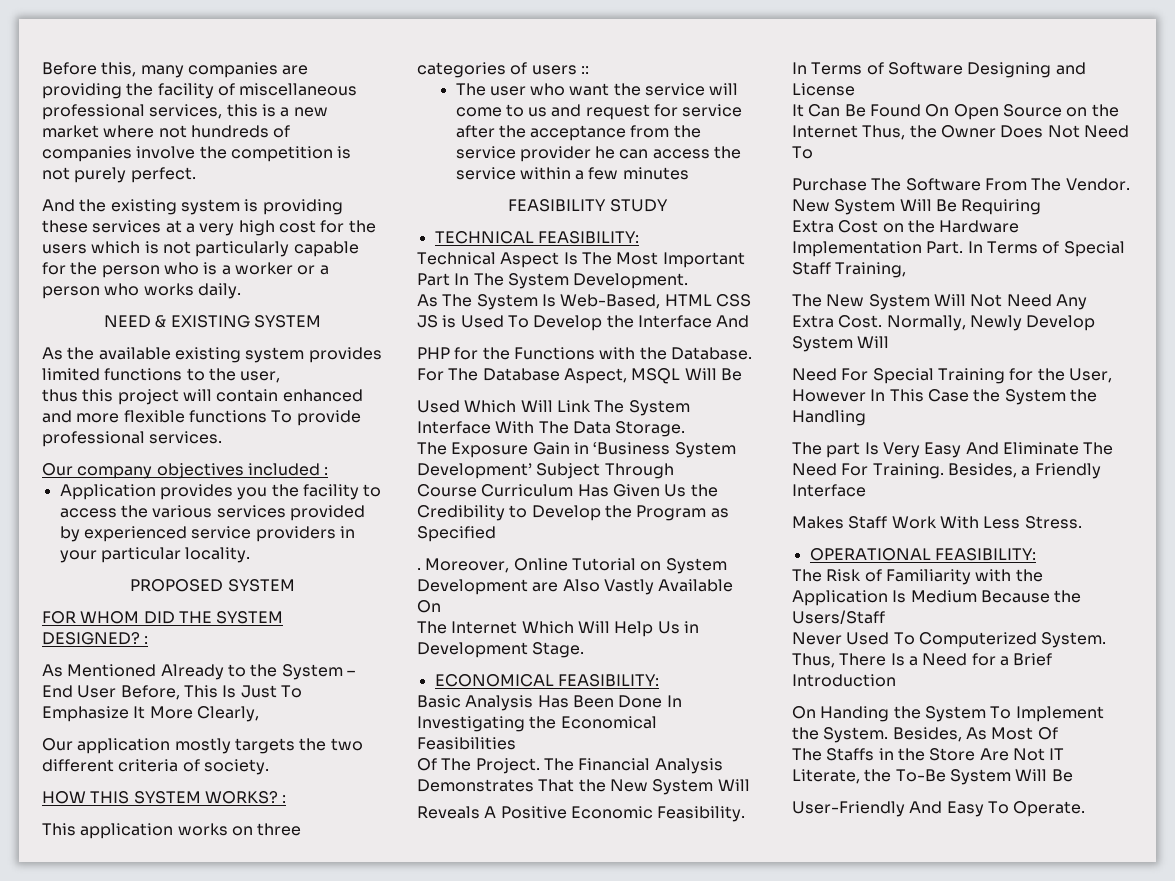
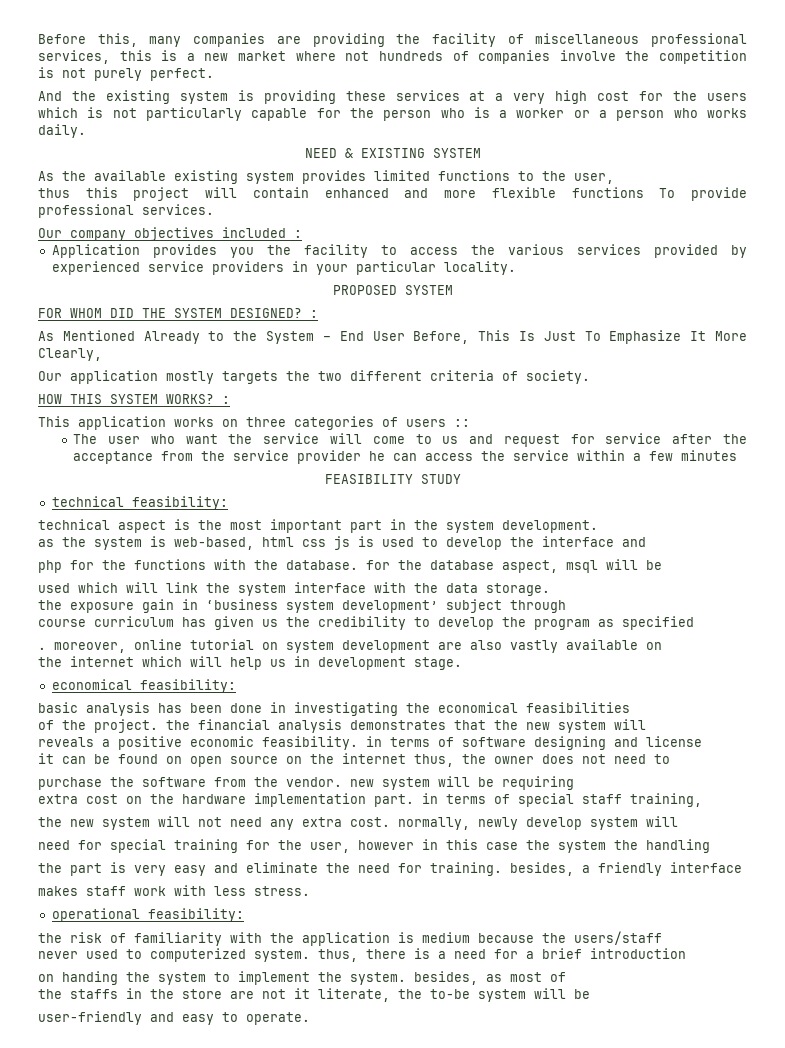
[434,231,639,244] [417,252,745,268] [417,273,689,289] [417,294,751,310] [417,315,750,331] [417,347,752,360] [417,368,742,384] [417,400,690,416] [417,421,686,437] [417,442,736,458] [417,463,674,479] [417,484,718,497] [417,505,729,521] [417,526,496,542] [417,558,727,574] [417,579,734,595] [417,600,441,613] [417,621,699,637] [417,642,585,658] [434,674,659,687] [417,695,682,711] [417,716,657,732] [417,737,516,750] [417,758,723,774] [417,779,750,795] [417,806,746,822] [792,62,1086,78] [792,83,855,96] [792,104,1119,120] [792,125,1129,140] [792,146,813,159] [792,178,1130,191] [792,199,1042,215] [792,220,1020,233] [792,241,1125,257] [792,262,907,278] [792,294,1087,310] [792,315,1096,331] [792,336,890,352] [792,368,1112,384] [792,389,1097,405] [792,410,866,426] [792,442,1114,458] [792,463,1101,479] [792,484,866,497] [792,516,1082,529] [809,548,1036,561] [792,569,1043,585] [792,590,1082,606] [792,610,885,624] [792,632,1107,648] [792,653,1053,668] [792,674,896,687] [792,706,1104,722] [792,727,1058,743] [792,748,1065,761] [792,769,1073,785] [792,801,1086,817] TECHNICAL FEASIBILITY: // Technical Aspect Is The Most Important Part In The System Development. // As The System Is Web-Based, HTML CSS JS is Used To Develop the Interface And // PHP for the Functions with the Database. For The Database Aspect, MSQL Will Be // Used Which Will Link The System Interface With The Data Storage. // The Exposure Gain in ‘Business System Development’ Subject Through // Course Curriculum Has Given Us the Credibility to Develop the Program as Specified // . Moreover, Online Tutorial on System Development are Also Vastly Available On // The Internet Which Will Help Us in Development Stage. // ECONOMICAL FEASIBILITY: // Basic Analysis Has Been Done In Investigating the Economical Feasibilities // Of The Project. The Financial Analysis Demonstrates That the New System Will // Reveals A Positive Economic Feasibility. In Terms of Software Designing and License // It Can Be Found On Open Source on the Internet Thus, the Owner Does Not Need To // Purchase The Software From The Vendor. New System Will Be Requiring // Extra Cost on the Hardware Implementation Part. In Terms of Special Staff Training, // The New System Will Not Need Any Extra Cost. Normally, Newly Develop System Will // Need For Special Training for the User, However In This Case the System the Handling // The part Is Very Easy And Eliminate The Need For Training. Besides, a Friendly Interface // Makes Staff Work With Less Stress. // OPERATIONAL FEASIBILITY: // The Risk of Familiarity with the Application Is Medium Because the Users/Staff // Never Used To Computerized System. Thus, There Is a Need for a Brief Introduction // On Handing the System To Implement the System. Besides, As Most Of // The Staffs in the Store Are Not IT Literate, the To-Be System Will Be // User-Friendly And Easy To Operate. -> [51,496,228,510] [38,519,598,533] [38,536,646,550] [38,559,662,573] [38,582,550,596] [38,599,566,613] [38,616,694,630] [38,639,662,653] [38,656,462,670] [51,679,236,693] [38,702,630,716] [38,719,646,733] [38,736,702,750] [38,753,670,767] [38,776,574,790] [38,793,702,807] [38,816,678,830] [38,839,710,853] [38,862,742,876] [38,885,310,896] [51,908,244,922] [38,931,662,946] [38,948,686,962] [38,971,566,985] [38,988,590,1002] [38,1011,310,1025] technical feasibility: // technical aspect is the most important part in the system development. // as the system is web-based, html css js is used to develop the interface and // php for the functions with the database. for the database aspect, msql will be // used which will link the system interface with the data storage. // the exposure gain in ‘business system development’ subject through // course curriculum has given us the credibility to develop the program as specified // . moreover, online tutorial on system development are also vastly available on // the internet which will help us in development stage. // economical feasibility: // basic analysis has been done in investigating the economical feasibilities // of the project. the financial analysis demonstrates that the new system will // reveals a positive economic feasibility. in terms of software designing and license // it can be found on open source on the internet thus, the owner does not need to // purchase the software from the vendor. new system will be requiring // extra cost on the hardware implementation part. in terms of special staff training, // the new system will not need any extra cost. normally, newly develop system will // need for special training for the user, however in this case the system the handling // the part is very easy and eliminate the need for training. besides, a friendly interface // makes staff work with less stress. // operational feasibility: // the risk of familiarity with the application is medium because the users/staff // never used to computerized system. thus, there is a need for a brief introduction // on handing the system to implement the system. besides, as most of // the staffs in the store are not it literate, the to-be system will be // user-friendly and easy to operate.

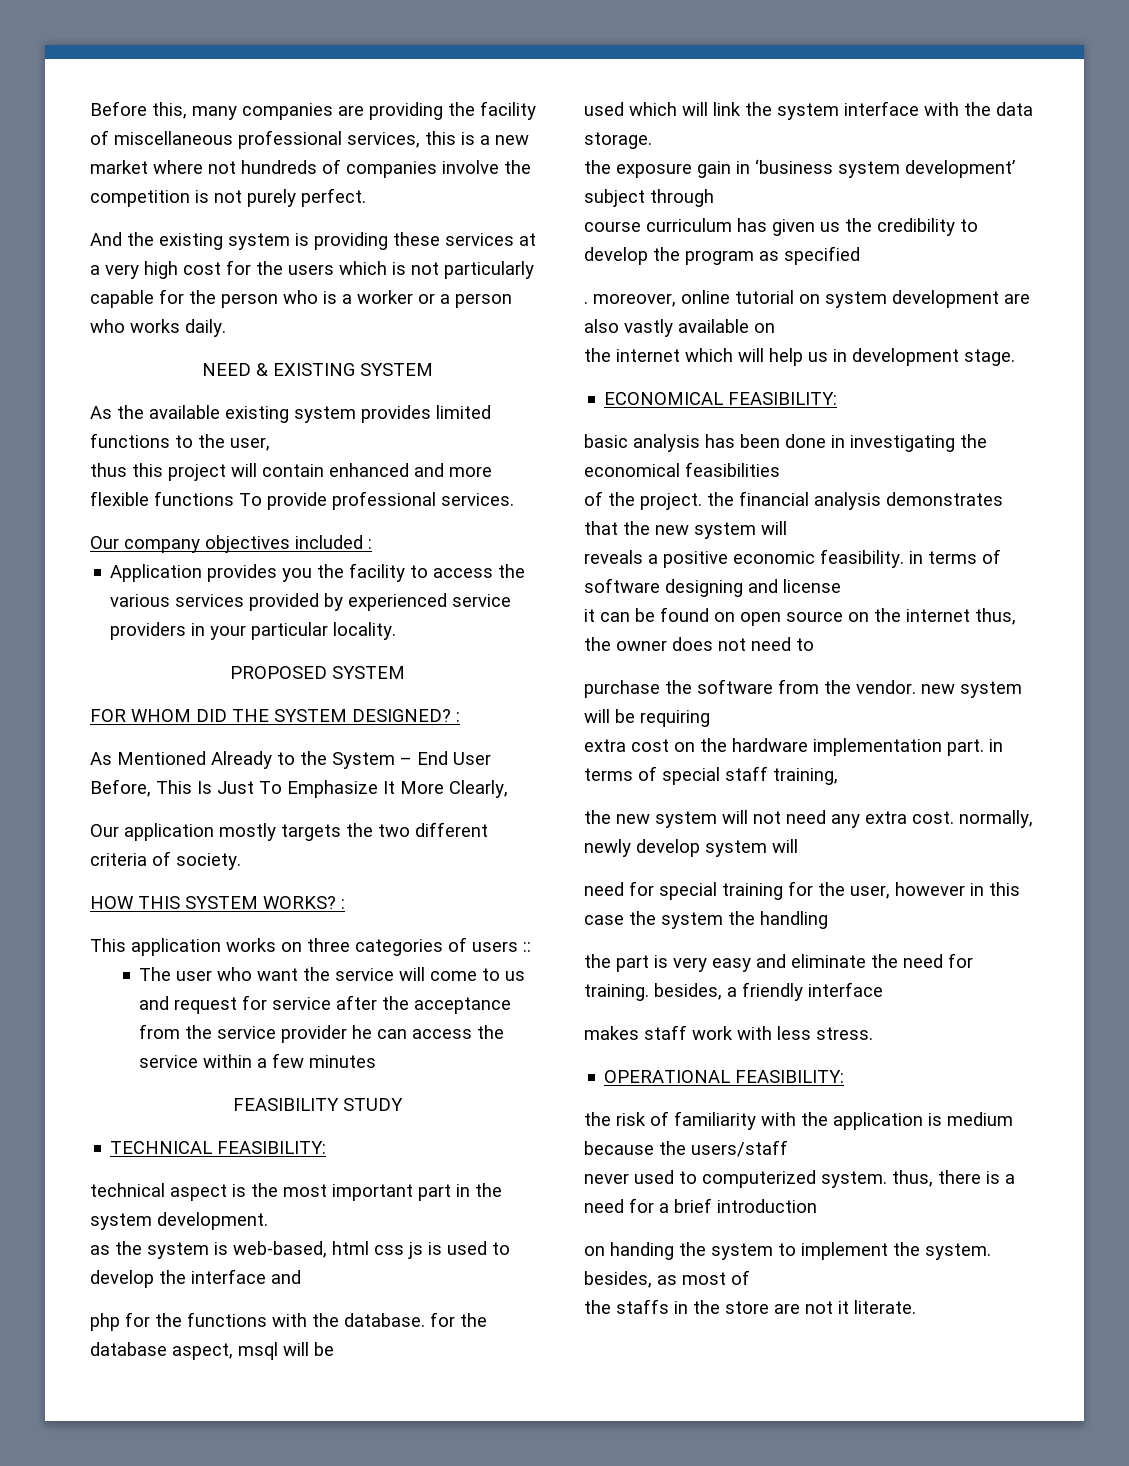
[51,496,228,510] technical feasibility: -> [110,1141,327,1154] TECHNICAL FEASIBILITY:
[51,679,236,693] economical feasibility: -> [604,392,838,405] ECONOMICAL FEASIBILITY:
[51,908,244,922] operational feasibility: -> [604,1070,845,1083] OPERATIONAL FEASIBILITY:
[318,988,590,1002] [38,1011,310,1025] literate, the to-be system will be // user-friendly and easy to operate. -> [854,1300,916,1314] literate.

